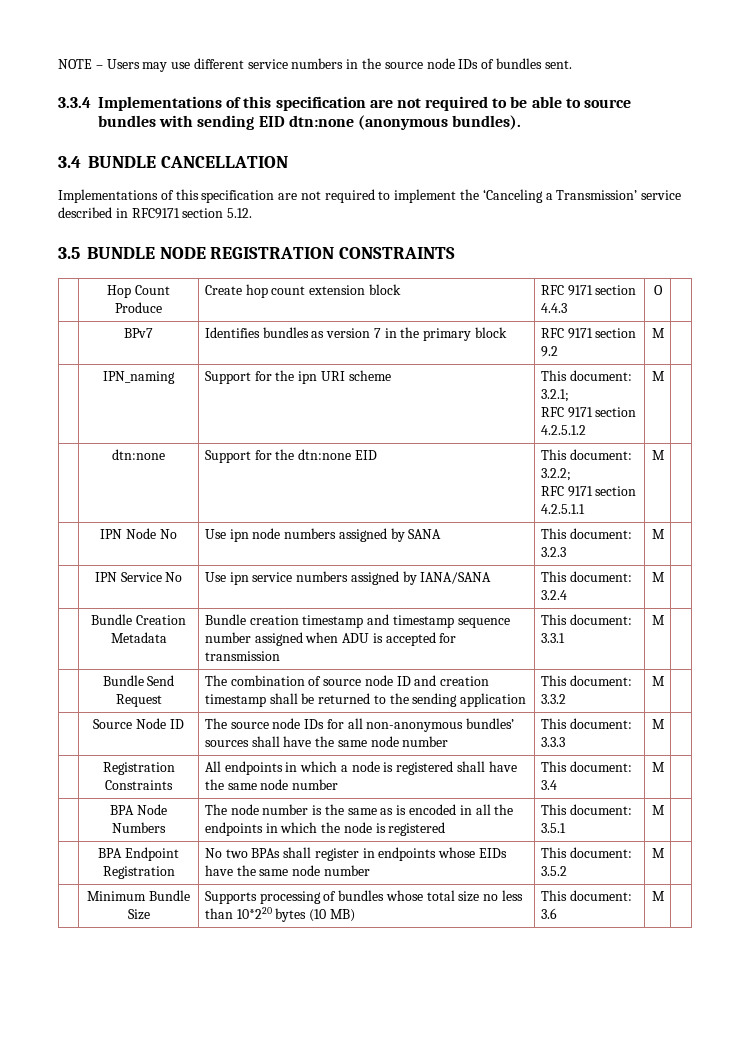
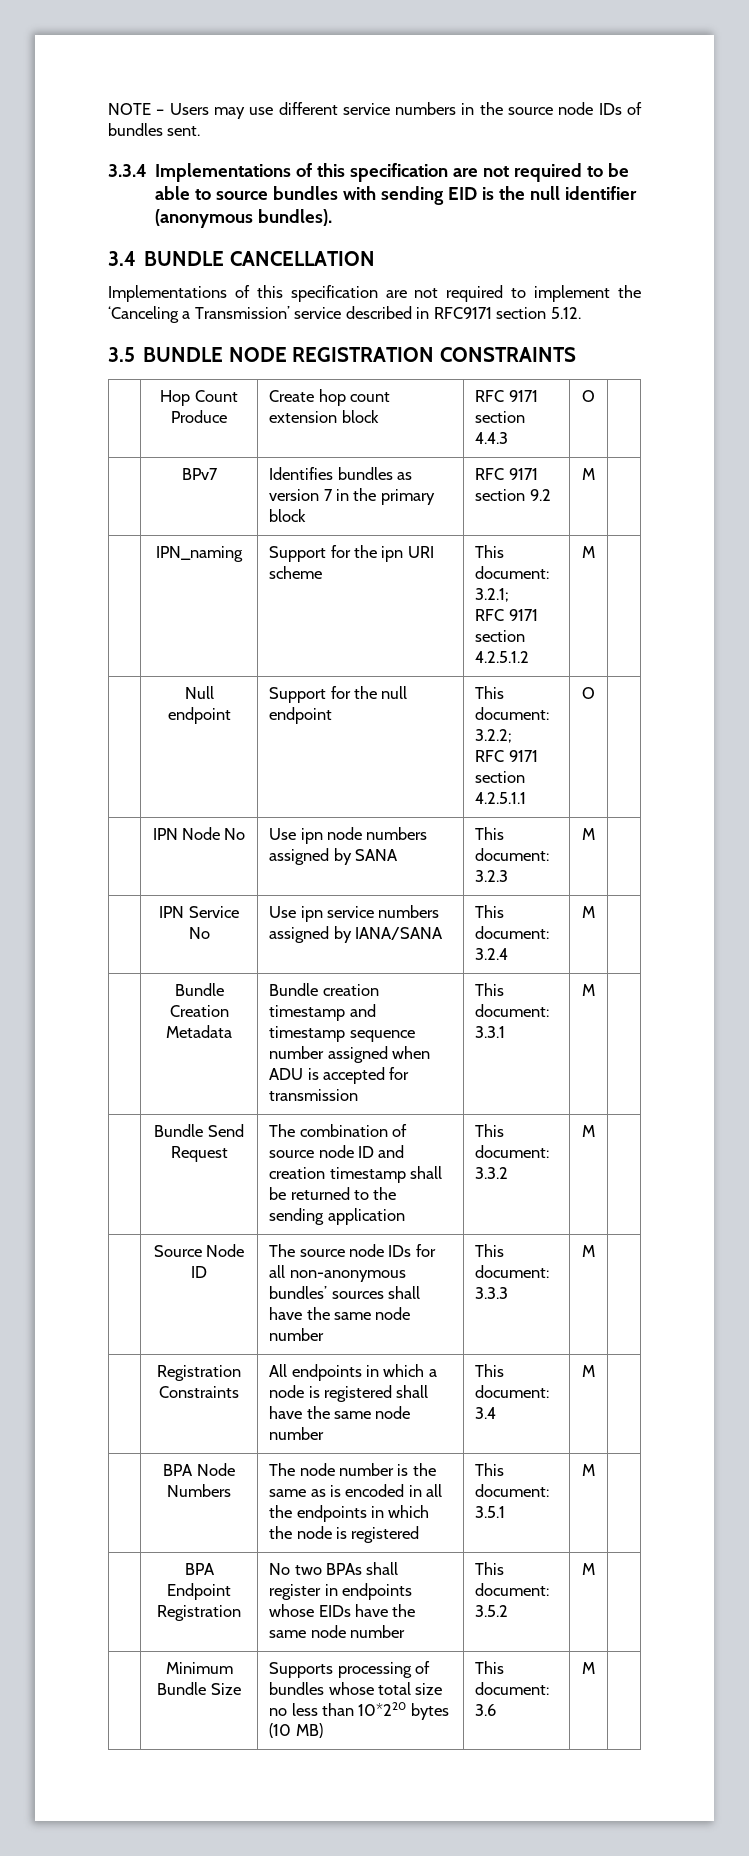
[288,115,354,127] dtn:none -> [482,186,638,200] is the null identifier
[112,449,165,460] [204,449,377,463] dtn:none | Support for the dtn:none EID -> [184,686,214,699] [167,707,231,724] [269,686,408,703] [269,707,333,724] Null endpoint | Support for the null endpoint
[651,450,665,460] M -> [582,687,595,699] O

